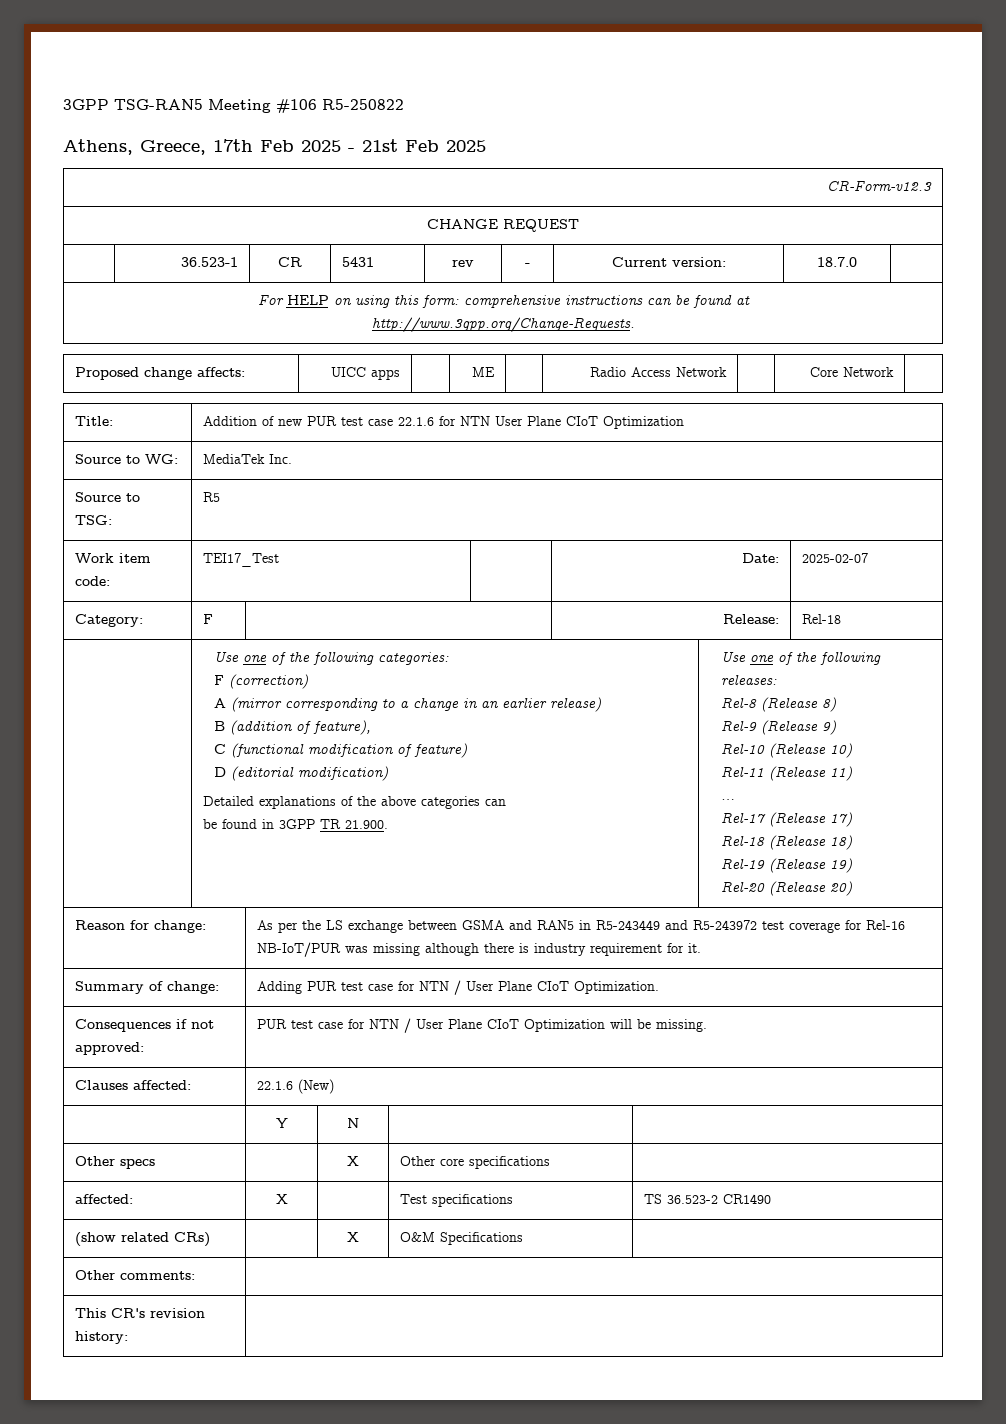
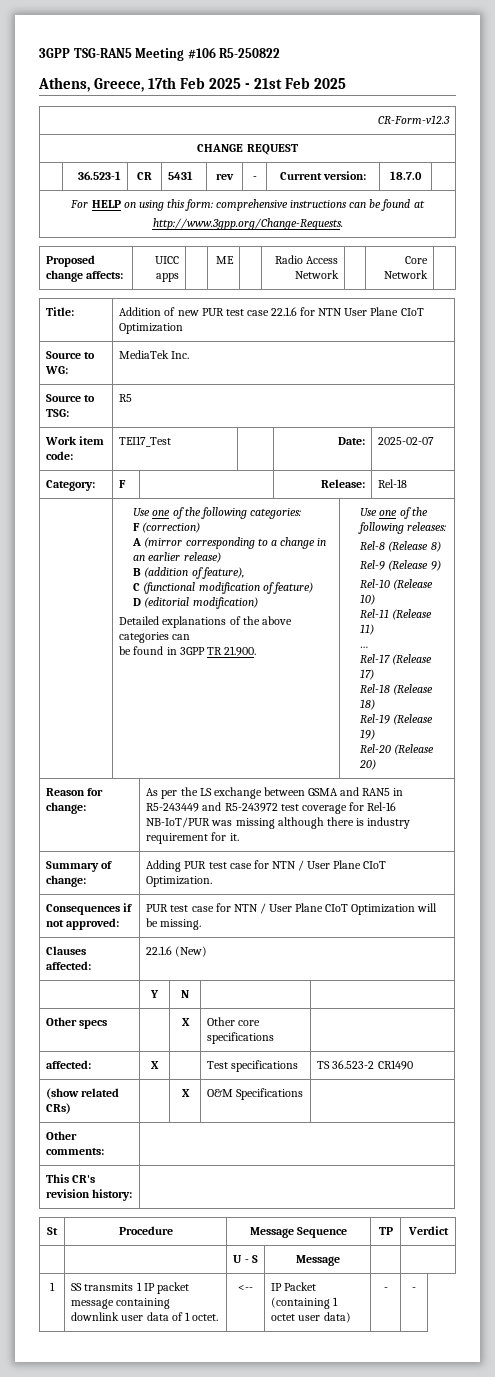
(128, 1337) none -> [47,1227,58,1235] [118,1226,173,1235] [249,1227,348,1238] [378,1227,393,1235] [407,1226,449,1235] [233,1255,258,1263] [295,1255,340,1266] [50,1282,55,1291] [71,1282,189,1294] [71,1298,171,1309] [71,1312,218,1321] [238,1285,253,1291] [271,1282,317,1291] [271,1297,339,1309] [271,1312,351,1323] [383,1287,388,1291] [412,1287,416,1291] // St | Procedure | Message Sequence | TP | Verdict // | | U - S | Message | | // 1 | SS transmits 1 IP packet message containing downlink user data of 1 octet. | <-- | IP Packet (containing 1 octet user data) | - | -

